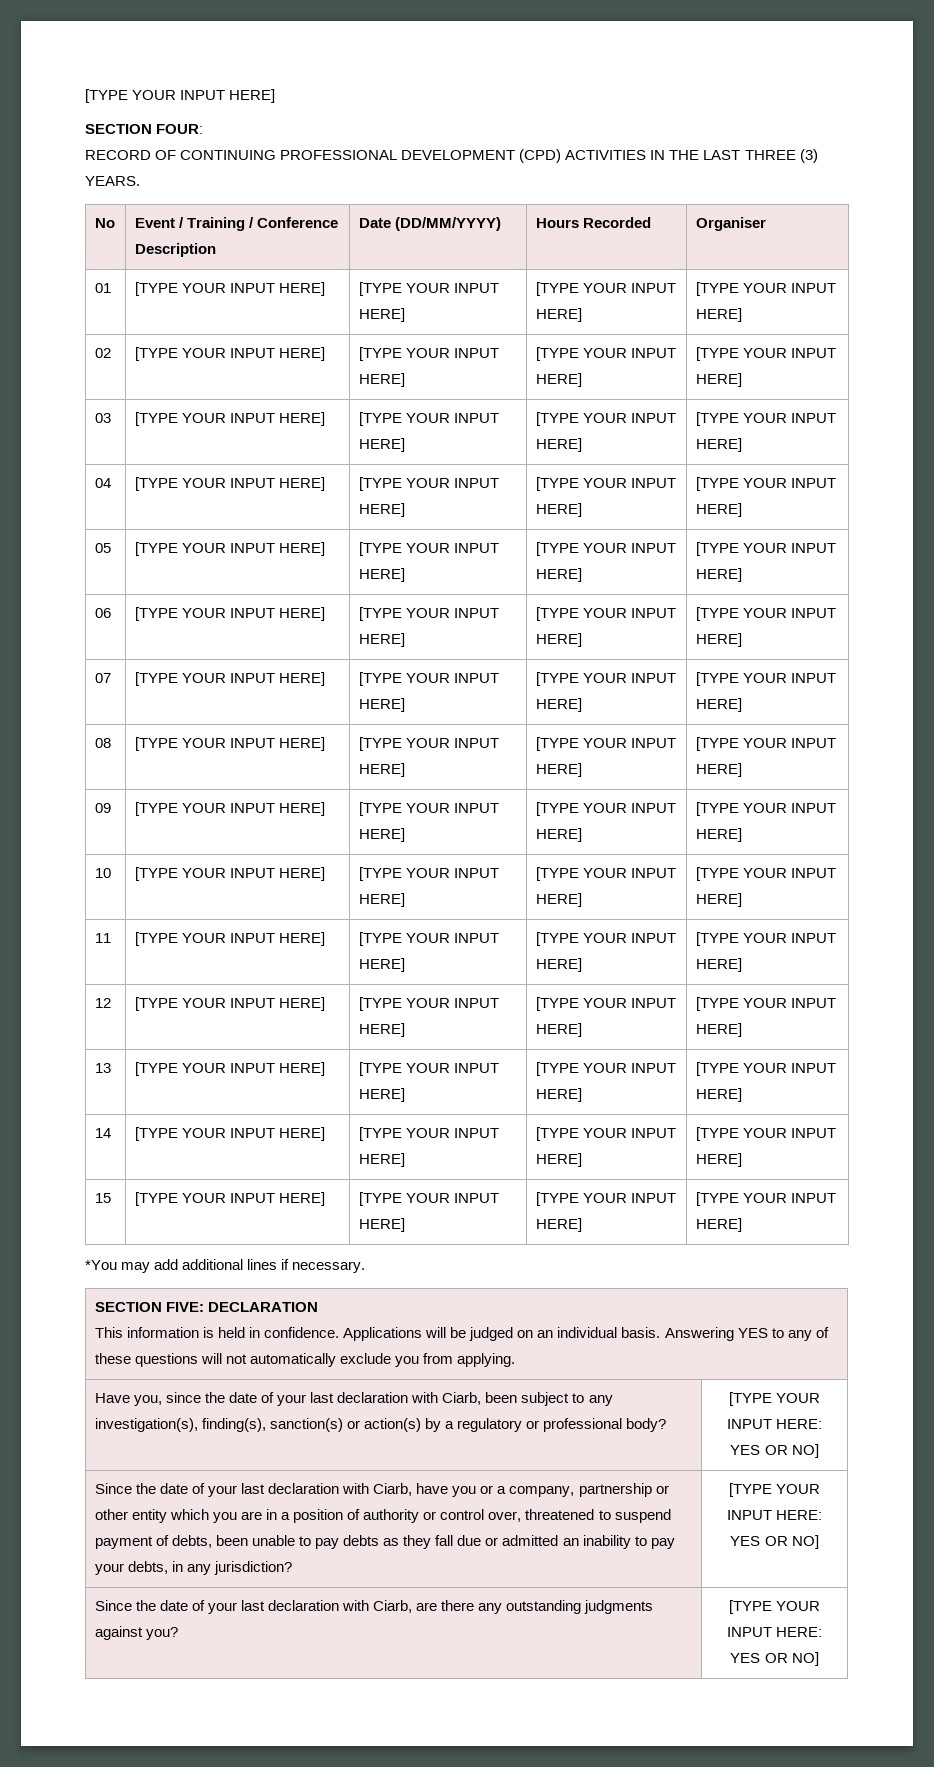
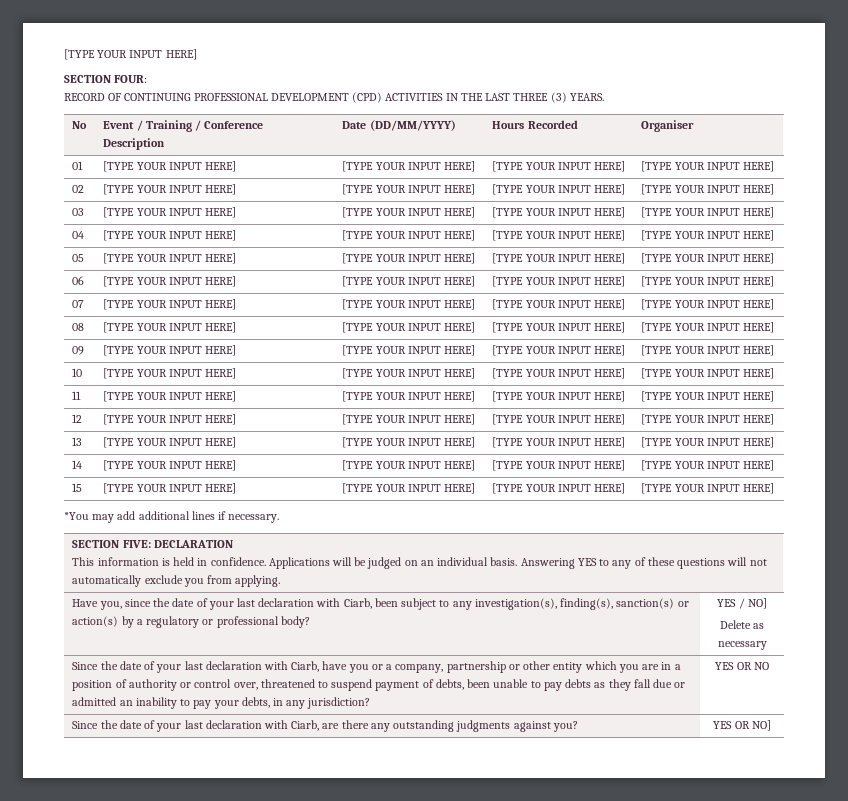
[728,1392,821,1406] [726,1419,823,1429] [730,1444,819,1458] [TYPE YOUR INPUT HERE: YES OR NO] -> [717,598,767,609] [719,620,765,629] [717,641,767,650] YES / NO] // Delete as necessary
[728,1483,821,1497] [726,1510,823,1520] [730,1535,819,1549] [TYPE YOUR INPUT HERE: YES OR NO] -> [715,662,769,670] YES OR NO
[728,1600,821,1614] [726,1627,823,1637] [TYPE YOUR INPUT HERE: -> (578, 726) none

